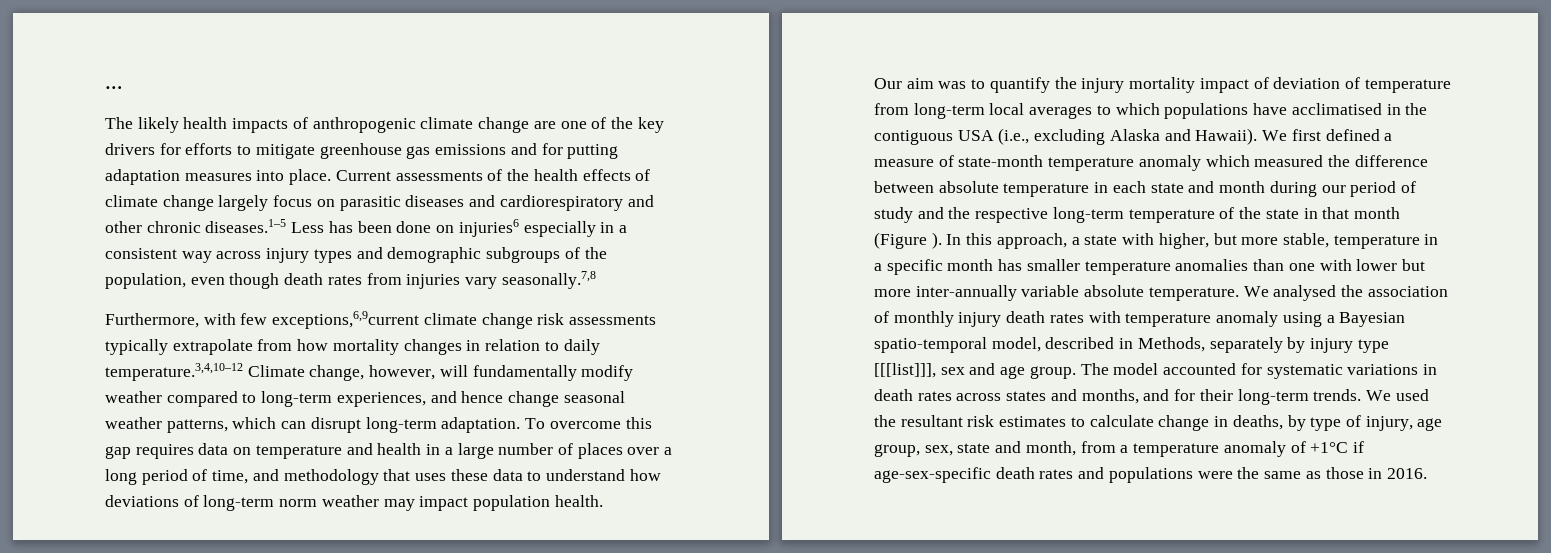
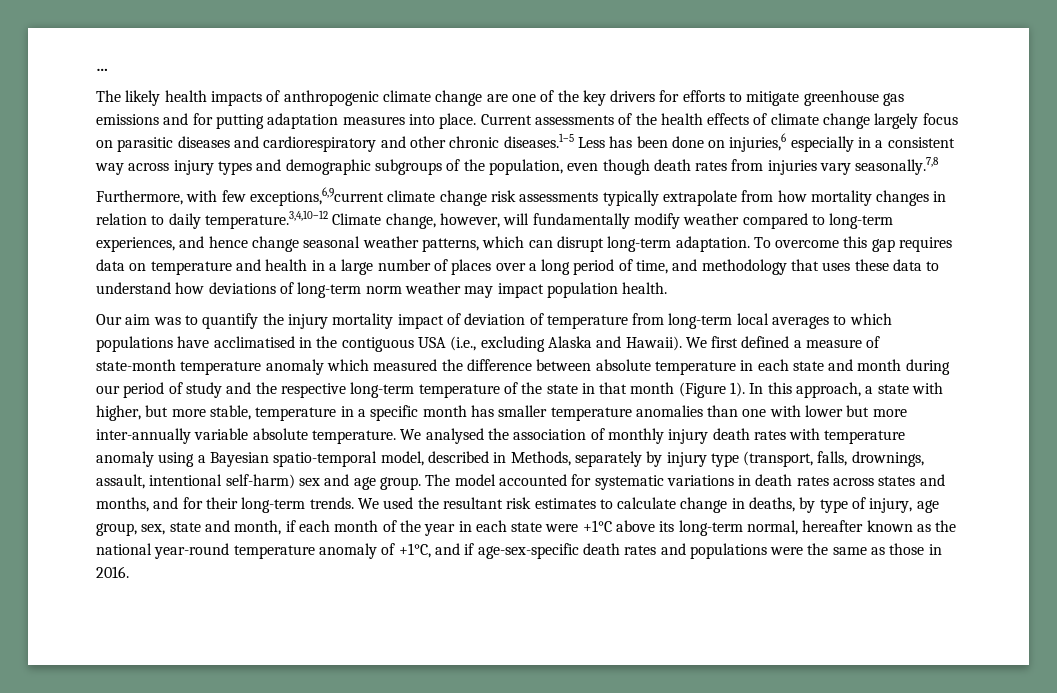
[458,219,519,237] injuries6 -> [729,133,787,152] injuries,6
[931,232,942,249] ). -> [730,382,746,397] 1).
[874,363,936,378] [[[list]]], -> [743,451,924,467] [96,474,295,489] (transport, falls, drownings, assault, intentional self-harm)
[1080,441,1129,453] from a -> [285,520,957,536] [96,543,230,559] if each month of the year in each state were +1°C above its long-term normal, hereafter known as the national year-round
[1310,442,1349,453] +1°C -> [398,543,460,558] +1°C, and

